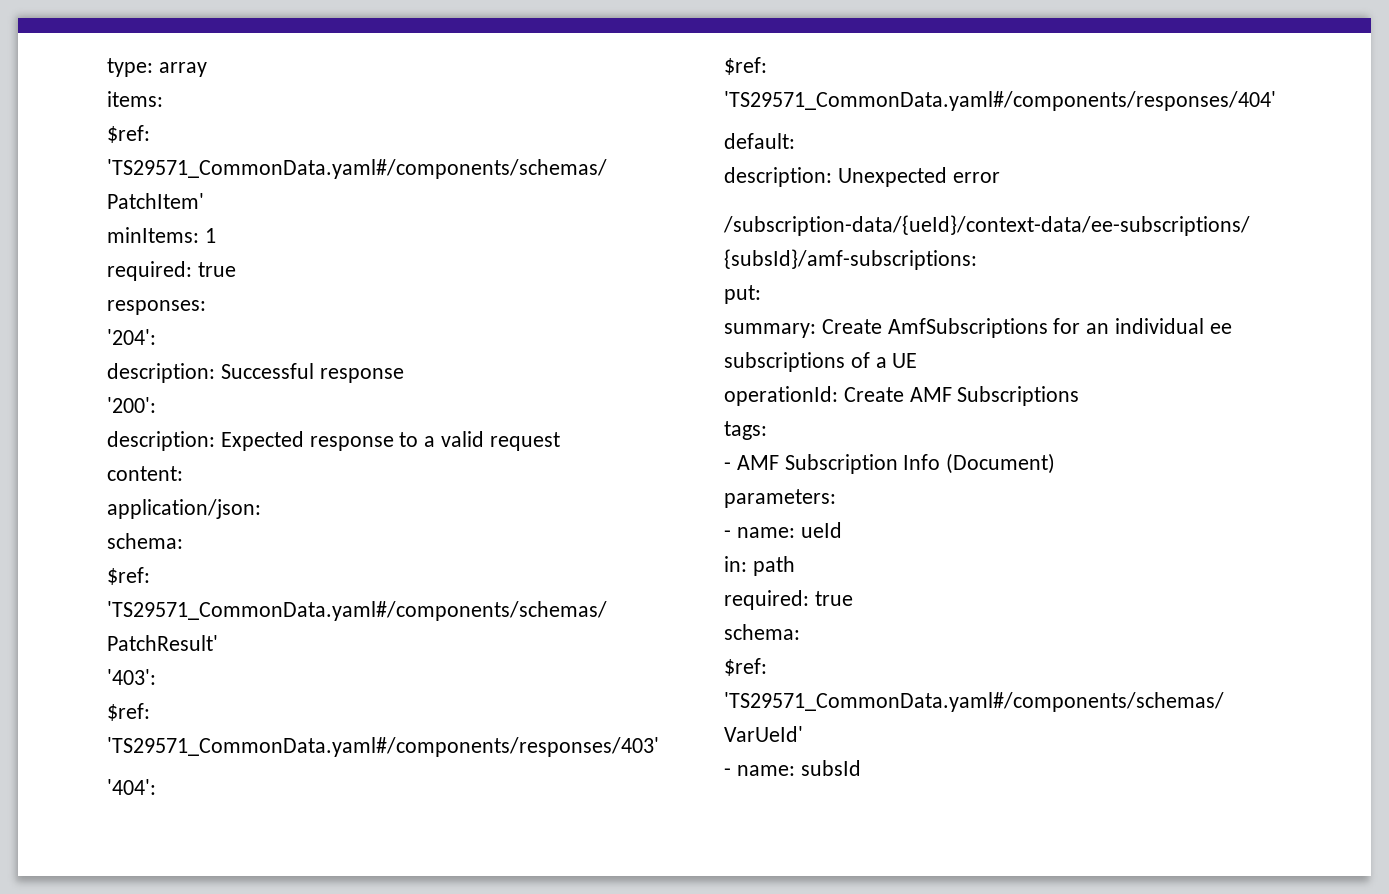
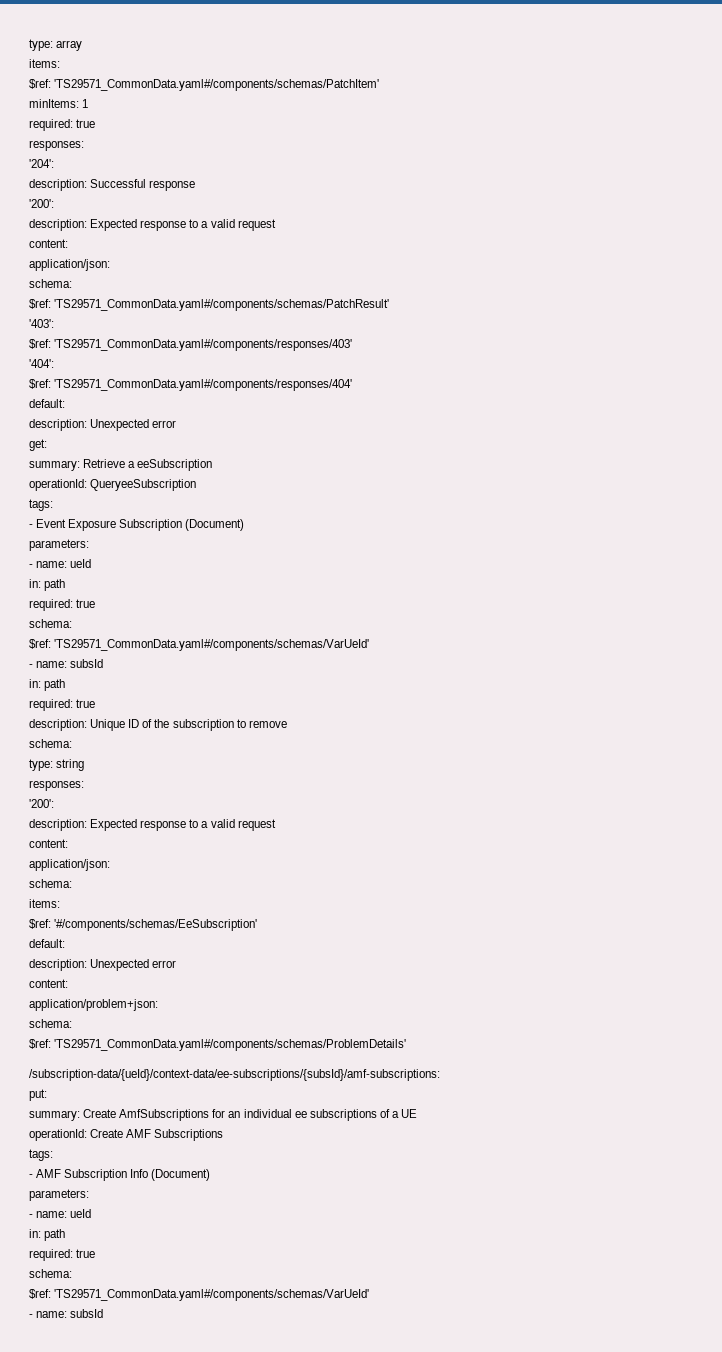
(1000, 177) none -> [29,439,47,451] [29,459,213,471] [29,479,197,491] [29,499,53,511] [29,519,245,531] [29,539,89,551] [29,559,92,568] [29,579,66,591] [29,599,96,611] [29,619,72,628] [29,639,370,651] [29,659,104,668] [29,679,66,691] [29,699,96,711] [29,719,287,731] [29,739,72,748] [29,759,85,771] [29,780,84,791] [29,799,54,808] [29,819,276,831] [29,839,68,848] [29,859,110,871] [29,879,72,888] [29,899,60,908] [29,919,258,931] [29,939,65,948] [29,959,177,971] [29,979,68,988] [29,999,158,1011] [29,1019,72,1028] [29,1039,407,1051] // get: // summary: Retrieve a eeSubscription // operationId: QueryeeSubscription // tags: // - Event Exposure Subscription (Document) // parameters: // - name: ueId // in: path // required: true // schema: // $ref: 'TS29571_CommonData.yaml#/components/schemas/VarUeId' // - name: subsId // in: path // required: true // description: Unique ID of the subscription to remove // schema: // type: string // responses: // '200': // description: Expected response to a valid request // content: // application/json: // schema: // items: // $ref: '#/components/schemas/EeSubscription' // default: // description: Unexpected error // content: // application/problem+json: // schema: // $ref: 'TS29571_CommonData.yaml#/components/schemas/ProblemDetails'

